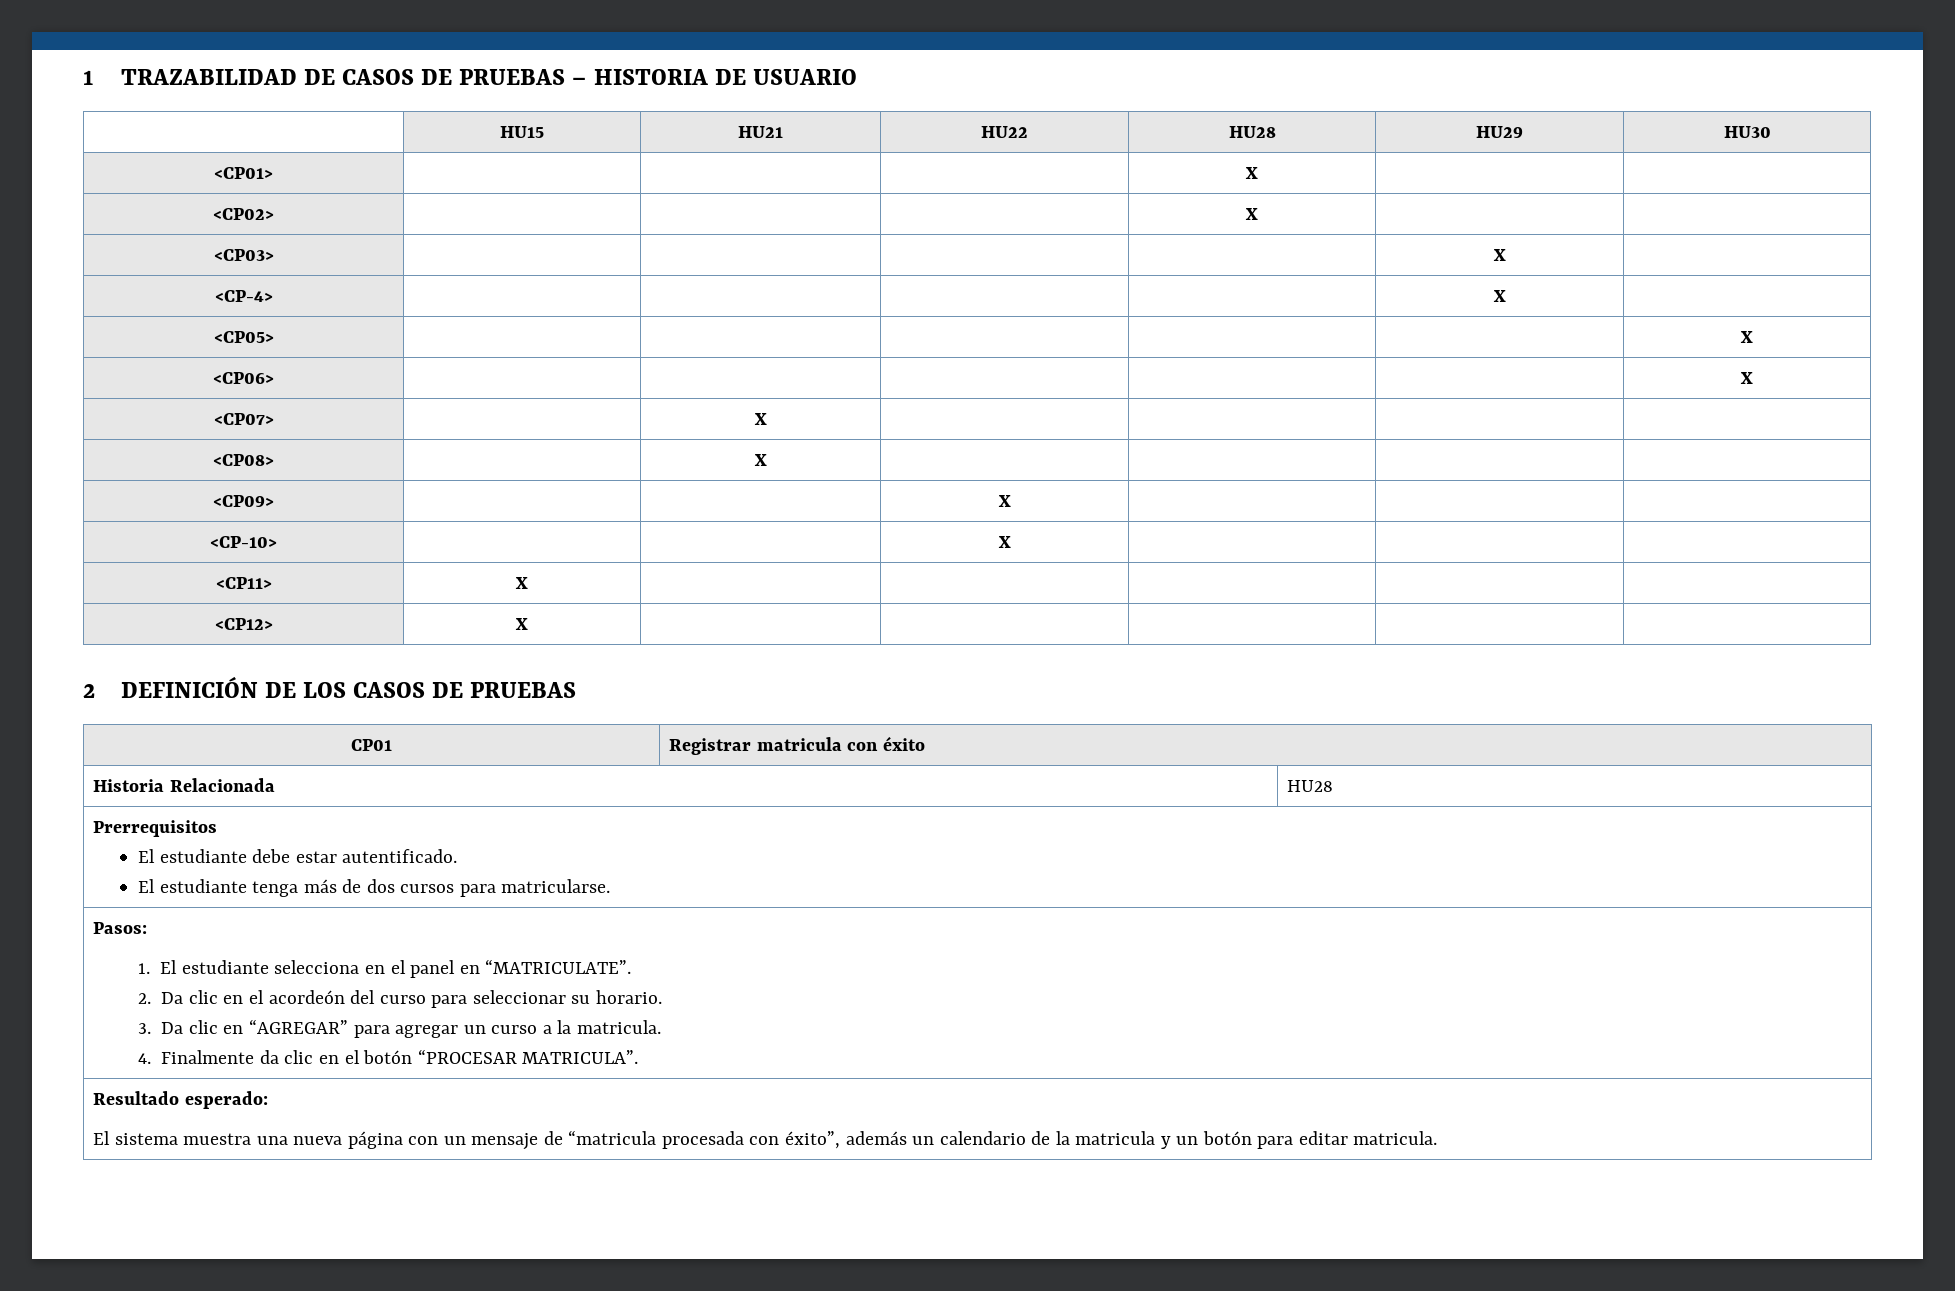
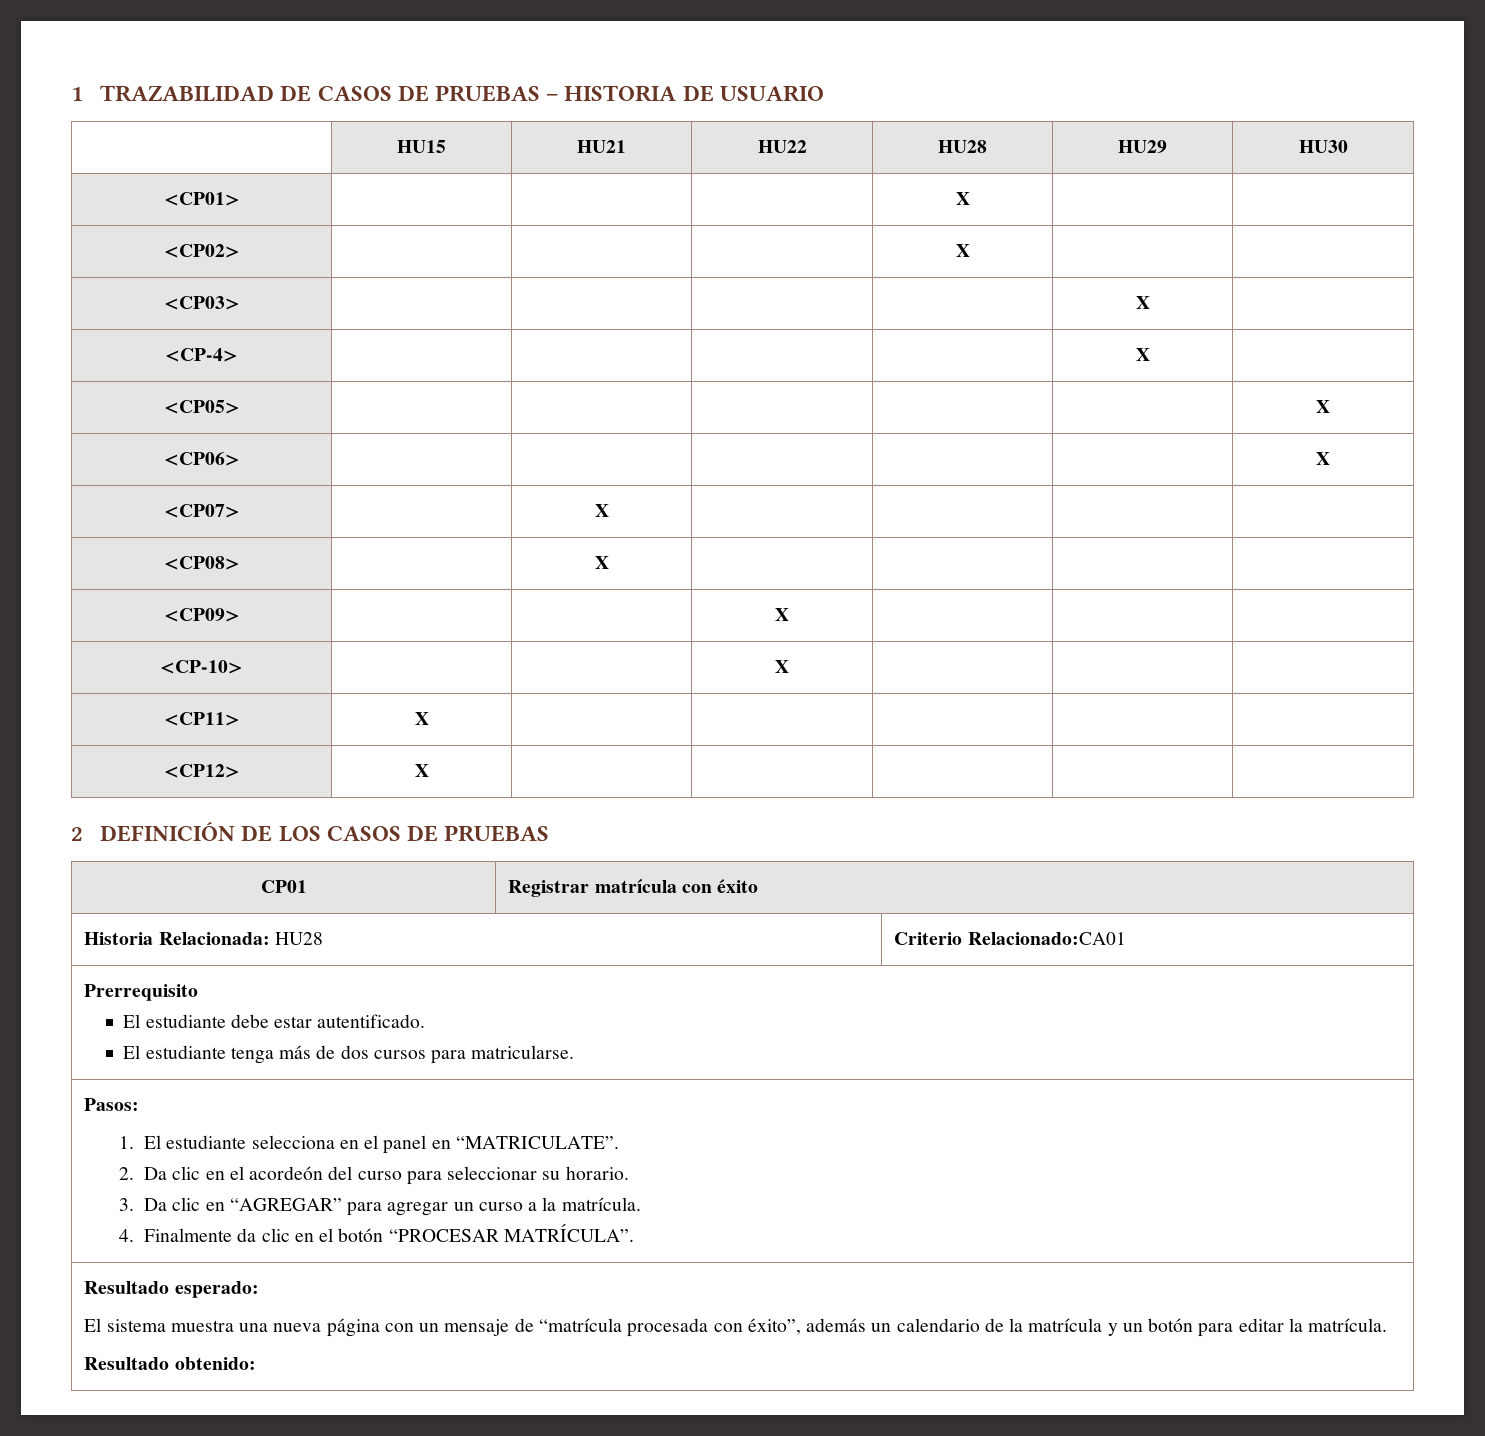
[756,737,842,751] matricula -> [594,879,677,893] matrícula
[169,778,275,792] [1287,780,1334,792] [93,820,218,837] Relacionada | HU28 // Prerrequisitos -> [158,932,323,945] [894,932,1126,945] [84,984,199,1001] Relacionada: HU28 | Criterio Relacionado:CA01 // Prerrequisito
[576,1020,661,1034] matricula. -> [561,1197,641,1211] matrícula.
[522,1050,639,1064] MATRICULA”. -> [503,1223,634,1242] MATRÍCULA”.
[568,1130,657,1145] “matricula -> [538,1318,622,1332] “matrícula
[1075,1131,1156,1145] matricula -> [1028,1318,1103,1332] matrícula
[1353,1131,1438,1145] matricula. -> [1288,1318,1388,1332] [84,1357,256,1370] la matrícula. // Resultado obtenido:

